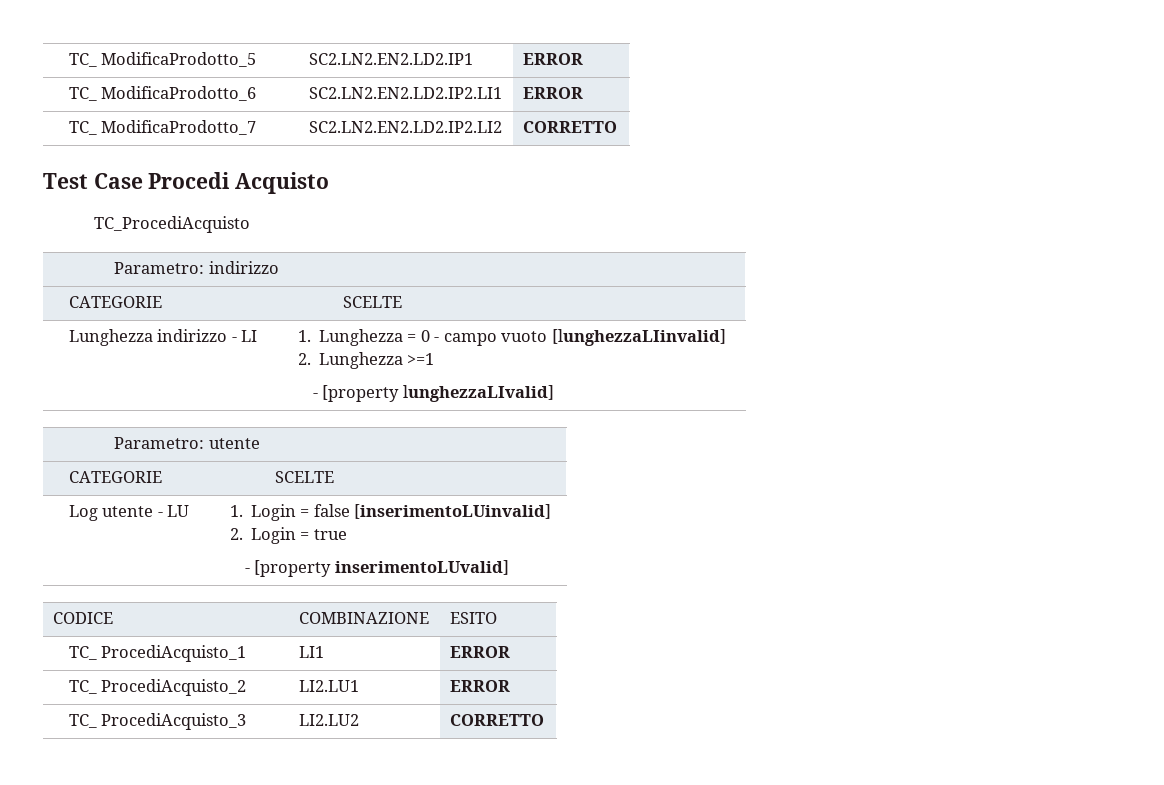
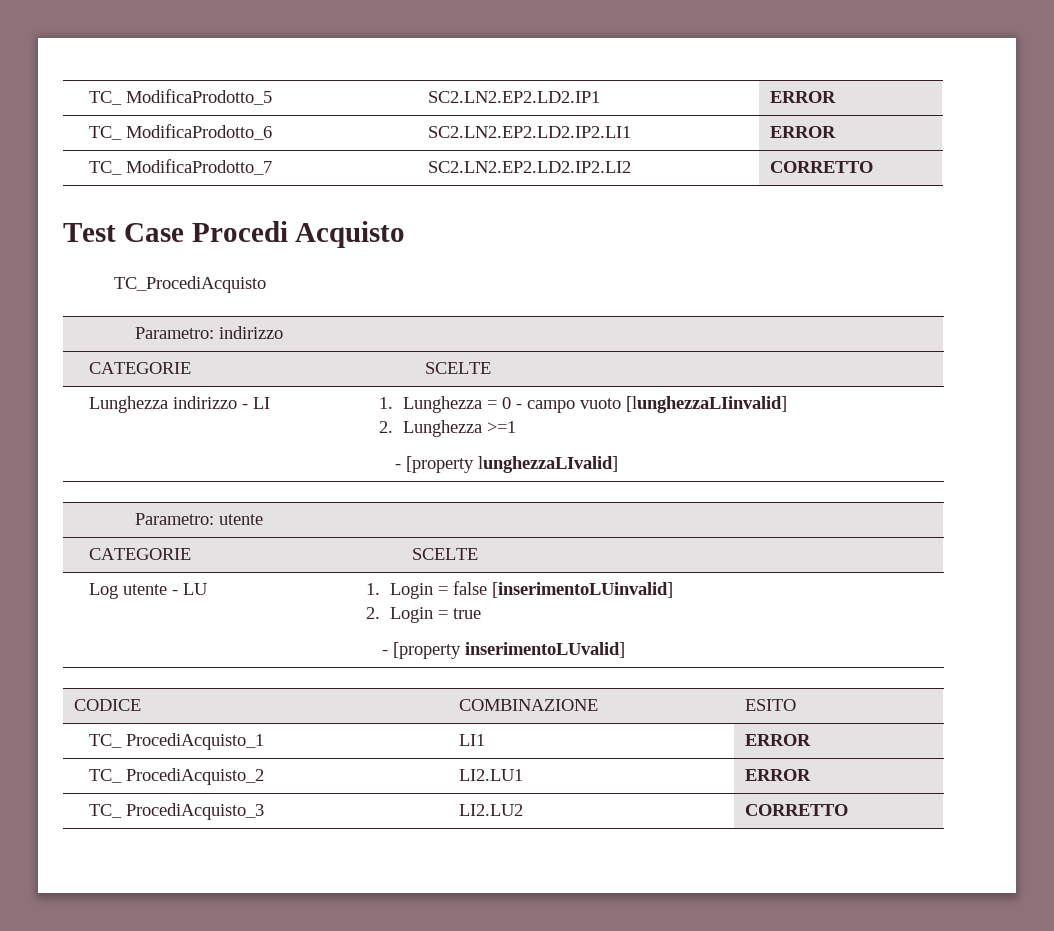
[308,53,473,65] SC2.LN2.EN2.LD2.IP1 -> [427,91,600,103] SC2.LN2.EP2.LD2.IP1
[308,87,502,99] SC2.LN2.EN2.LD2.IP2.LI1 -> [427,126,631,138] SC2.LN2.EP2.LD2.IP2.LI1
[308,121,502,133] SC2.LN2.EN2.LD2.IP2.LI2 -> [427,161,631,173] SC2.LN2.EP2.LD2.IP2.LI2

